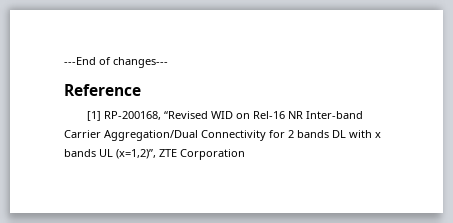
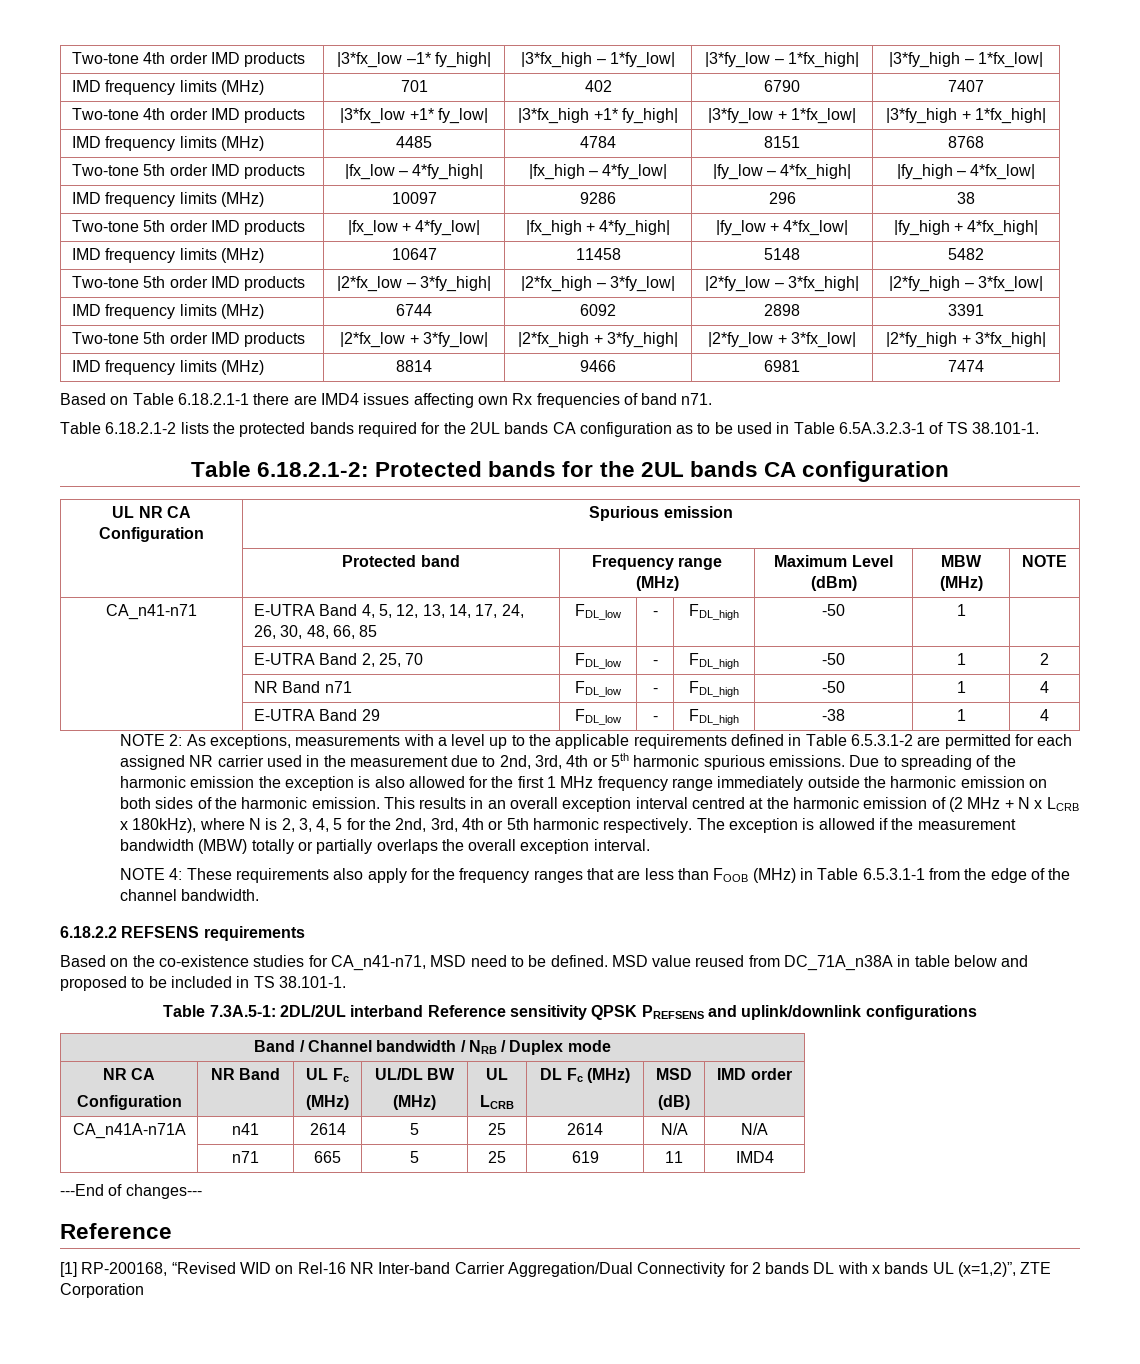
(64, 61) none -> [71,52,306,67] [337,52,491,68] [521,52,675,68] [705,52,859,68] [889,52,1043,68] [71,80,264,95] [400,80,428,92] [584,80,612,92] [764,80,800,92] [948,80,984,92] [71,108,306,123] [340,108,488,124] [518,108,678,124] [708,108,856,124] [886,108,1046,124] [71,136,264,151] [395,136,432,148] [580,136,616,148] [764,136,800,148] [948,136,984,148] [71,164,306,179] [344,164,484,180] [528,164,668,180] [712,164,852,180] [896,164,1036,180] [71,192,264,207] [391,192,437,204] [580,192,616,204] [768,192,796,204] [957,192,975,204] [71,220,306,235] [347,220,481,236] [525,220,671,236] [715,220,849,236] [893,220,1039,236] [71,248,264,263] [391,248,437,260] [575,248,621,260] [764,248,800,260] [948,248,984,260] [71,276,306,291] [337,276,491,292] [521,276,675,292] [705,276,859,292] [889,276,1043,292] [71,304,264,319] [395,304,432,316] [580,304,616,316] [764,304,800,316] [948,304,984,316] [71,332,306,347] [340,332,488,348] [518,332,678,348] [708,332,856,348] [886,332,1046,348] [71,360,264,375] [395,360,432,372] [580,360,616,372] [764,360,800,372] [948,360,984,372] [60,393,713,408] [60,422,1040,437] [191,461,949,482] [112,506,191,518] [99,527,204,542] [589,506,733,521] [342,555,460,567] [591,555,723,570] [635,576,679,591] [774,555,893,567] [810,576,857,591] [941,555,982,567] [939,576,983,591] [1022,555,1067,567] [106,604,197,620] [253,604,524,618] [253,625,378,639] [575,604,621,620] [652,611,658,616] [689,604,739,620] [822,604,845,616] [956,604,966,616] [253,653,424,667] [575,653,621,669] [652,660,658,665] [689,653,739,669] [822,653,845,665] [956,653,966,665] [1040,653,1049,665] [253,681,352,693] [575,681,621,697] [652,688,658,693] [689,681,739,697] [822,681,845,693] [956,681,966,693] [1040,681,1049,693] [253,709,380,721] [575,709,621,725] [652,716,658,721] [689,709,739,725] [822,709,845,721] [956,709,966,721] [1040,709,1049,721] [119,734,1073,749] [119,753,1016,770] [119,776,1047,791] [119,797,1079,812] [119,818,1016,833] [119,839,650,854] [119,868,1071,883] [119,889,260,901] [60,926,305,941] [60,955,1029,971] [60,976,346,991] [163,1005,977,1020] [254,1040,611,1055] [102,1068,156,1080] [76,1095,182,1110] [210,1068,281,1080] [306,1068,349,1082] [306,1095,349,1110] [374,1068,456,1080] [392,1095,436,1110] [485,1068,508,1080] [479,1095,514,1109] [540,1068,630,1083] [656,1068,692,1080] [658,1095,690,1110] [717,1068,792,1080] [72,1123,186,1139] [232,1123,259,1135] [309,1123,346,1135] [409,1123,419,1135] [487,1123,506,1135] [567,1123,603,1135] [660,1123,688,1135] [741,1123,768,1135] [232,1151,259,1163] [314,1151,341,1163] [409,1151,419,1163] [487,1151,506,1163] [571,1151,599,1163] [665,1151,683,1163] [735,1151,774,1163] Two-tone 4th order IMD products | |3*fx_low –1* fy_high| | |3*fx_high – 1*fy_low| | |3*fy_low – 1*fx_high| | |3*fy_high – 1*fx_low| // IMD frequency limits (MHz) | 701 | 402 | 6790 | 7407 // Two-tone 4th order IMD products | |3*fx_low +1* fy_low| | |3*fx_high +1* fy_high| | |3*fy_low + 1*fx_low| | |3*fy_high + 1*fx_high| // IMD frequency limits (MHz) | 4485 | 4784 | 8151 | 8768 // Two-tone 5th order IMD products | |fx_low – 4*fy_high| | |fx_high – 4*fy_low| | |fy_low – 4*fx_high| | |fy_high – 4*fx_low| // IMD frequency limits (MHz) | 10097 | 9286 | 296 | 38 // Two-tone 5th order IMD products | |fx_low + 4*fy_low| | |fx_high + 4*fy_high| | |fy_low + 4*fx_low| | |fy_high + 4*fx_high| // IMD frequency limits (MHz) | 10647 | 11458 | 5148 | 5482 // Two-tone 5th order IMD products | |2*fx_low – 3*fy_high| | |2*fx_high – 3*fy_low| | |2*fy_low – 3*fx_high| | |2*fy_high – 3*fx_low| // IMD frequency limits (MHz) | 6744 | 6092 | 2898 | 3391 // Two-tone 5th order IMD products | |2*fx_low + 3*fy_low| | |2*fx_high + 3*fy_high| | |2*fy_low + 3*fx_low| | |2*fy_high + 3*fx_high| // IMD frequency limits (MHz) | 8814 | 9466 | 6981 | 7474 // Based on Table 6.18.2.1-1 there are IMD4 issues affecting own Rx frequencies of band n71. // Table 6.18.2.1-2 lists the protected bands required for the 2UL bands CA configuration as to be used in Table 6.5A.3.2.3-1 of TS 38.101-1. // Table 6.18.2.1-2: Protected bands for the 2UL bands CA configuration // UL NR CA Configuration | Spurious emission // | Protected band | Frequency range (MHz) | Maximum Level (dBm) | MBW (MHz) | NOTE // CA_n41-n71 | E-UTRA Band 4, 5, 12, 13, 14, 17, 24, 26, 30, 48, 66, 85 | FDL_low | - | FDL_high | -50 | 1 | // | E-UTRA Band 2, 25, 70 | FDL_low | - | FDL_high | -50 | 1 | 2 // | NR Band n71 | FDL_low | - | FDL_high | -50 | 1 | 4 // | E-UTRA Band 29 | FDL_low | - | FDL_high | -38 | 1 | 4 // NOTE 2: As exceptions, measurements with a level up to the applicable requirements defined in Table 6.5.3.1-2 are permitted for each assigned NR carrier used in the measurement due to 2nd, 3rd, 4th or 5th harmonic spurious emissions. Due to spreading of the harmonic emission the exception is also allowed for the first 1 MHz frequency range immediately outside the harmonic emission on both sides of the harmonic emission. This results in an overall exception interval centred at the harmonic emission of (2 MHz + N x LCRB x 180kHz), where N is 2, 3, 4, 5 for the 2nd, 3rd, 4th or 5th harmonic respectively. The exception is allowed if the measurement bandwidth (MBW) totally or partially overlaps the overall exception interval. // NOTE 4: These requirements also apply for the frequency ranges that are less than FOOB (MHz) in Table 6.5.3.1-1 from the edge of the channel bandwidth. // 6.18.2.2 REFSENS requirements // Based on the co-existence studies for CA_n41-n71, MSD need to be defined. MSD value reused from DC_71A_n38A in table below and proposed to be included in TS 38.101-1. // Table 7.3A.5-1: 2DL/2UL interband Reference sensitivity QPSK PREFSENS and uplink/downlink configurations // Band / Channel bandwidth / NRB / Duplex mode // NR CA // Configuration | NR Band | UL Fc // (MHz) | UL/DL BW // (MHz) | UL // LCRB | DL Fc (MHz) | MSD // (dB) | IMD order // CA_n41A-n71A | n41 | 2614 | 5 | 25 | 2614 | N/A | N/A // | n71 | 665 | 5 | 25 | 619 | 11 | IMD4 //

